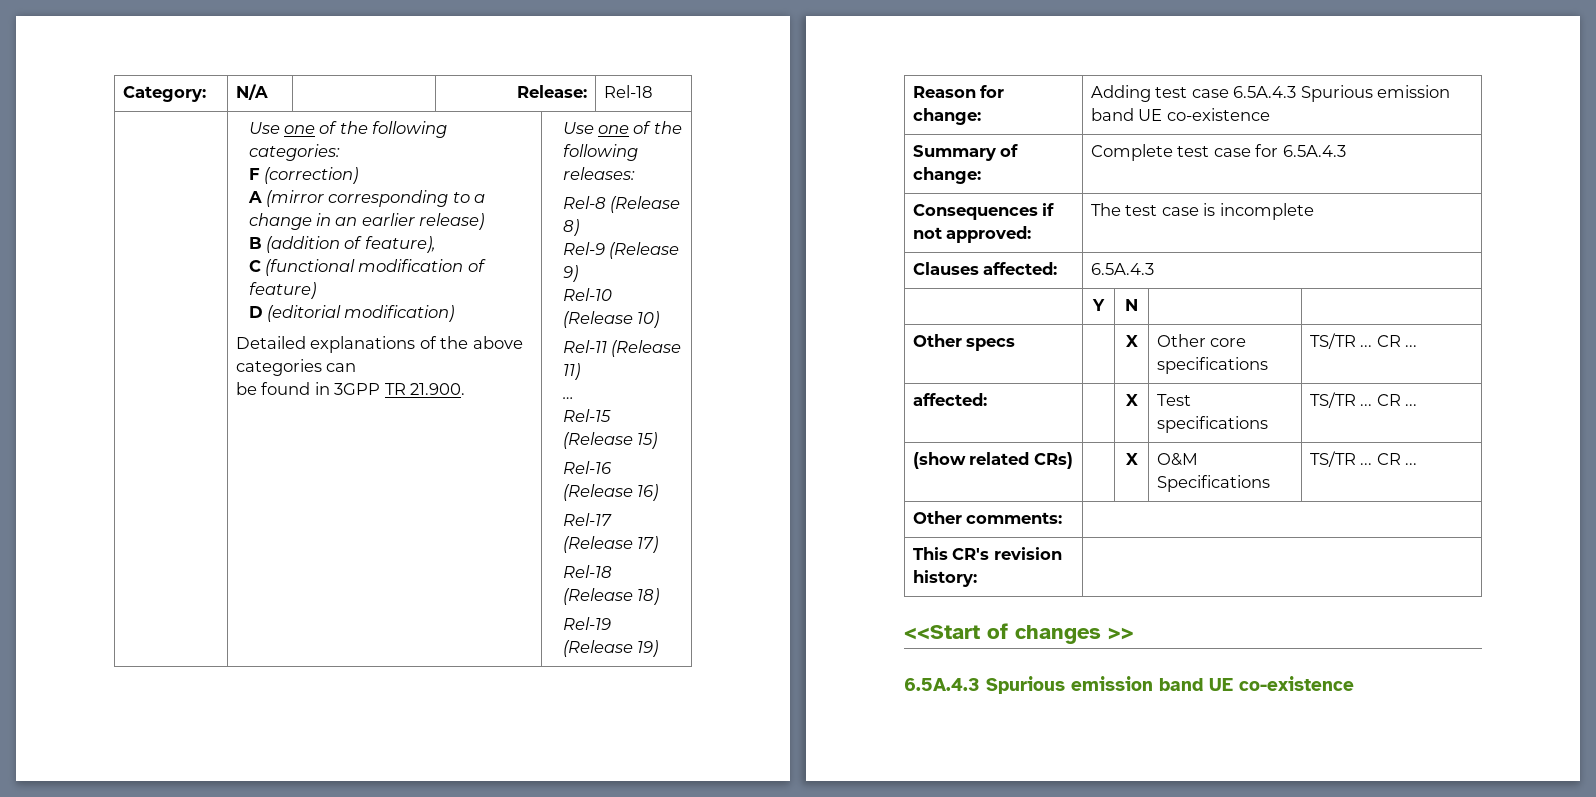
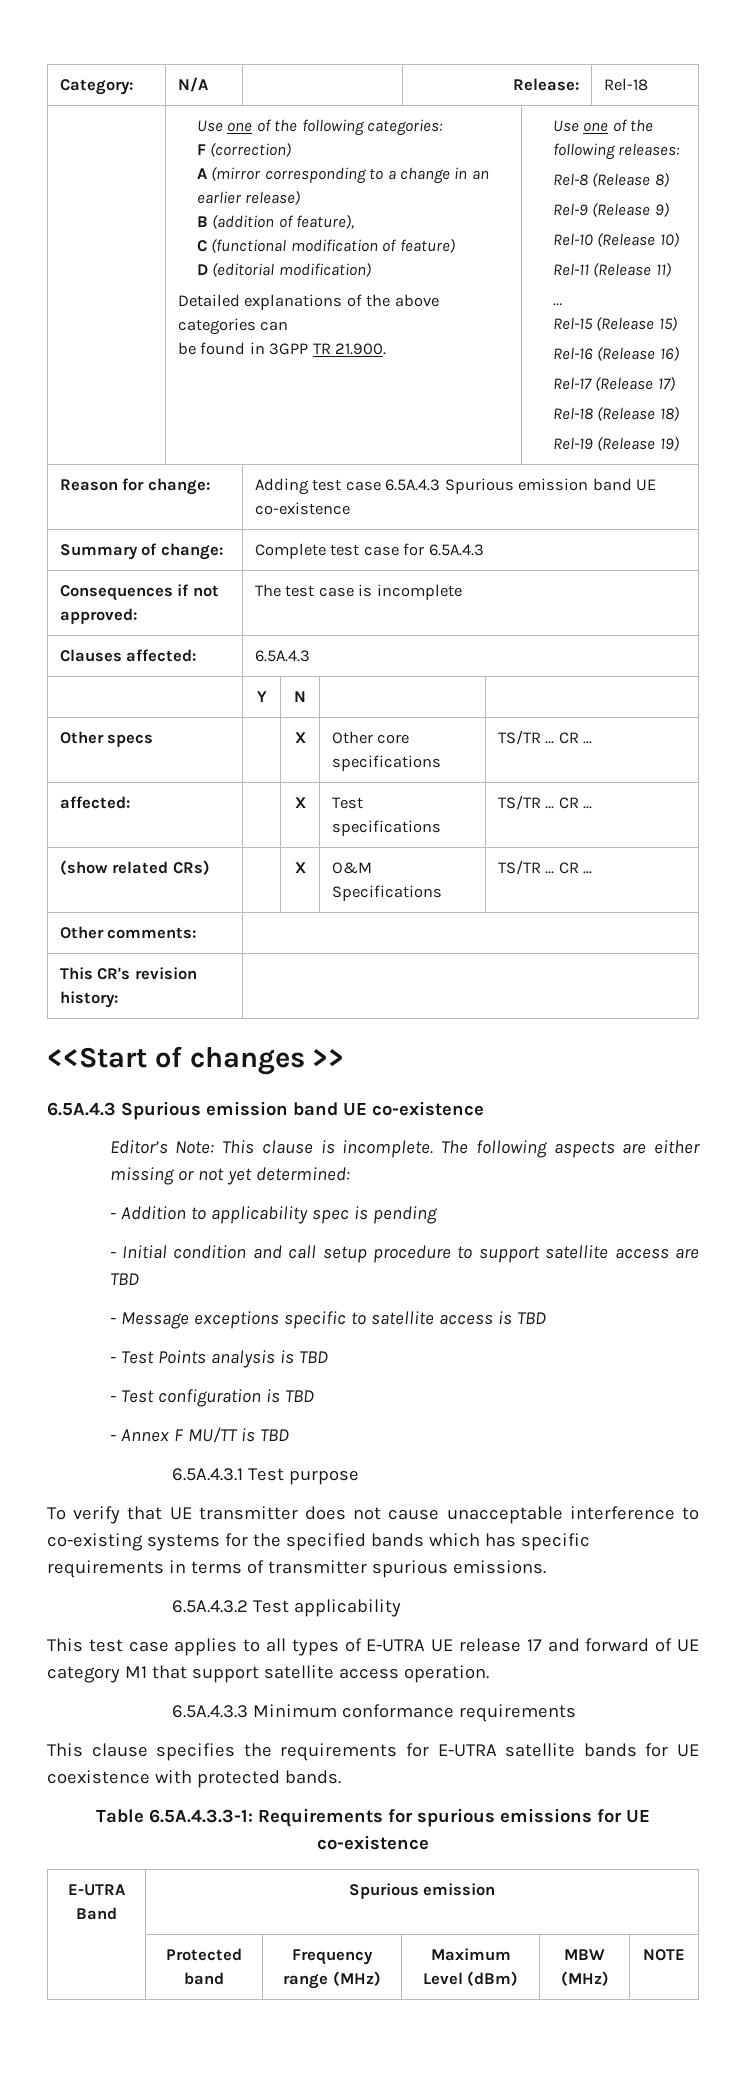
(1354, 683) none -> [109,1140,700,1158] [109,1167,350,1185] [109,1206,437,1224] [109,1245,699,1263] [109,1273,139,1285] [109,1311,546,1329] [109,1350,328,1368] [109,1389,314,1407] [109,1427,289,1443] [172,1468,360,1485] [47,1506,699,1524] [47,1533,590,1551] [47,1560,546,1578] [172,1599,402,1617] [47,1638,699,1656] [47,1665,489,1683] [172,1704,577,1722] [47,1743,700,1761] [47,1770,341,1788] [96,1808,650,1827] [317,1835,429,1850] [68,1884,125,1896] [76,1907,117,1920] [348,1883,496,1899] [166,1948,242,1961] [184,1972,224,1985] [292,1949,373,1965] [283,1971,381,1989] [430,1948,511,1961] [422,1971,519,1986] [564,1949,605,1960] [560,1971,609,1986] [643,1949,685,1961] // Editor’s Note: This clause is incomplete. The following aspects are either missing or not yet determined: // - Addition to applicability spec is pending // - Initial condition and call setup procedure to support satellite access are TBD // - Message exceptions specific to satellite access is TBD // - Test Points analysis is TBD // - Test configuration is TBD // - Annex F MU/TT is TBD // 6.5A.4.3.1 Test purpose // To verify that UE transmitter does not cause unacceptable interference to co-existing systems for the specified bands which has specific requirements in terms of transmitter spurious emissions. // 6.5A.4.3.2 Test applicability // This test case applies to all types of E-UTRA UE release 17 and forward of UE category M1 that support satellite access operation. // 6.5A.4.3.3 Minimum conformance requirements // This clause specifies the requirements for E-UTRA satellite bands for UE coexistence with protected bands. // Table 6.5A.4.3.3-1: Requirements for spurious emissions for UE co-existence // E-UTRA Band | Spurious emission // | Protected band | Frequency range (MHz) | Maximum Level (dBm) | MBW (MHz) | NOTE

